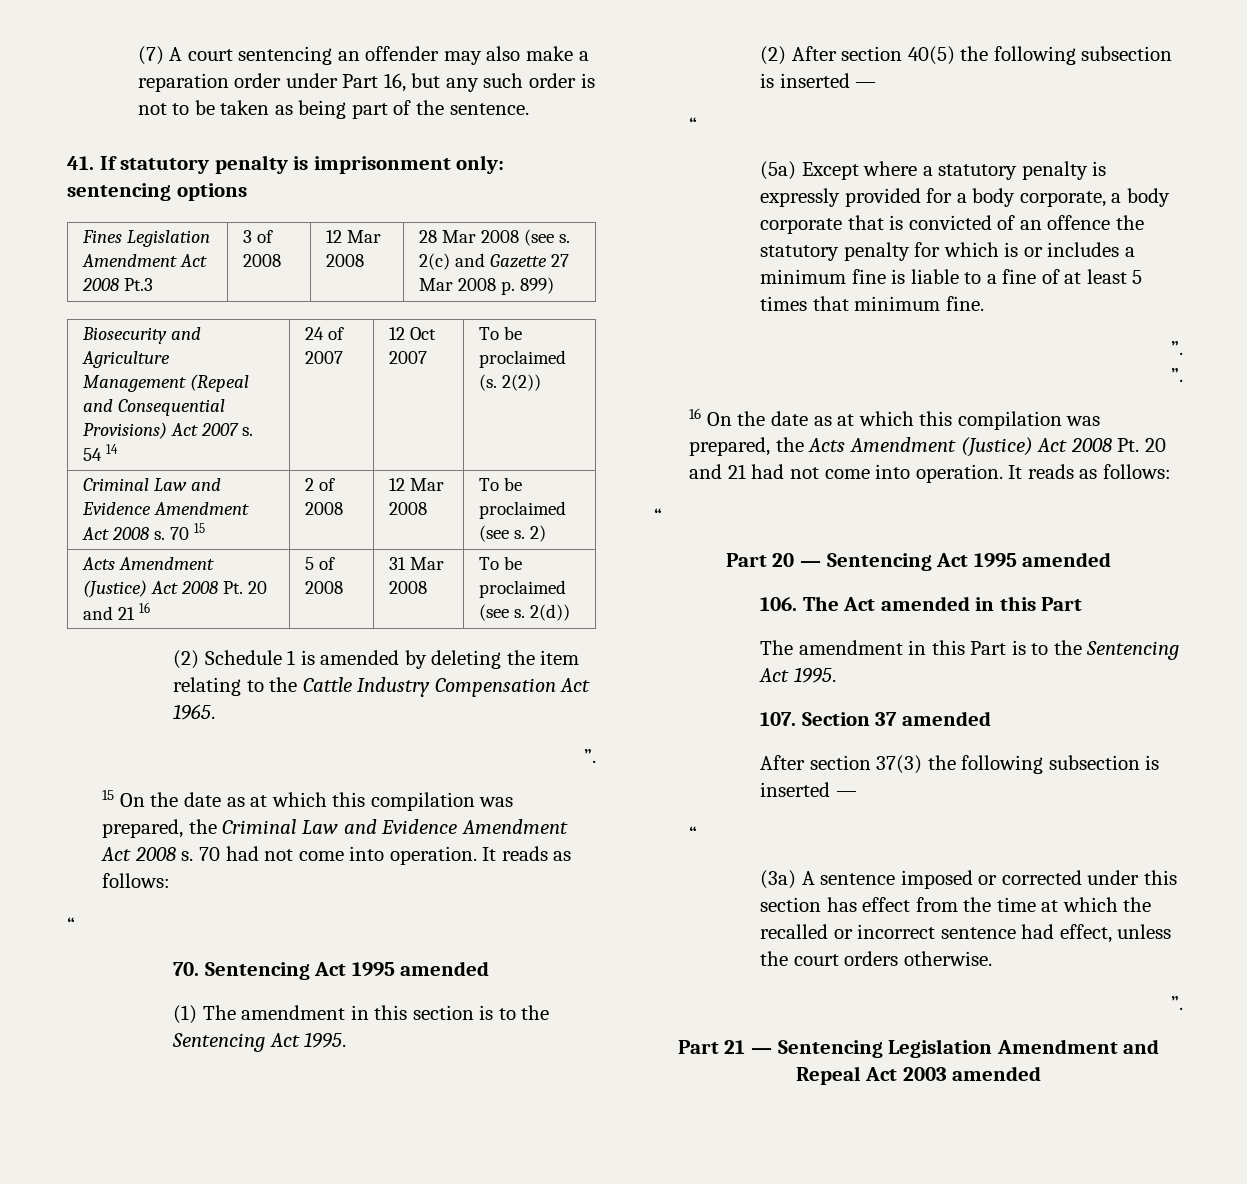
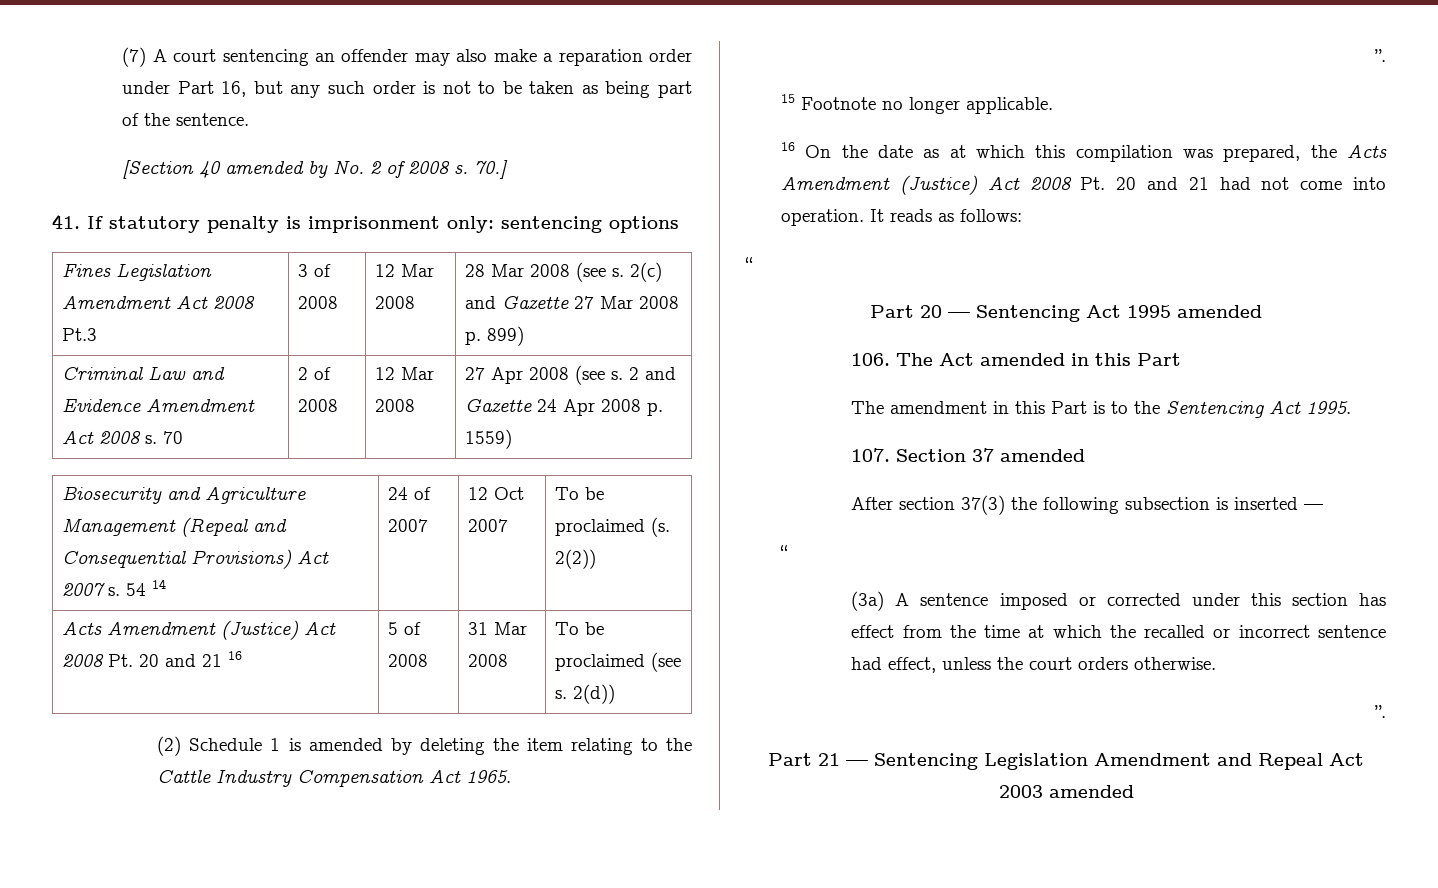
(529, 109) none -> [122,160,509,179] // [Section 40 amended by No. 2 of 2008 s. 70.]
(555, 285) none -> [62,366,226,380] [62,399,256,412] [62,431,184,444] [298,367,332,380] [298,399,339,412] [375,367,435,380] [375,399,416,412] [465,365,677,385] [465,399,664,416] [465,429,513,449] // Criminal Law and Evidence Amendment Act 2008 s. 70 | 2 of 2008 | 12 Mar 2008 | 27 Apr 2008 (see s. 2 and Gazette 24 Apr 2008 p. 1559)
[83,478,222,491] [82,502,250,515] [82,523,206,540] [305,478,336,491] [305,502,344,515] [389,478,445,491] [389,502,428,515] [479,477,523,491] [479,501,567,519] [479,525,547,542] // Criminal Law and Evidence Amendment Act 2008 s. 70 15 | 2 of 2008 | 12 Mar 2008 | To be proclaimed (see s. 2) -> (597, 559) none
[119,792,514,811] [102,819,568,838] [101,846,572,865] [102,873,171,888] [67,917,75,932] [173,961,490,980] [173,1005,550,1024] [172,1032,347,1052] [760,46,1173,65] [760,73,877,88] [689,117,698,132] [760,161,1107,180] [760,188,1170,207] [760,215,1144,234] [760,242,1135,261] [760,269,1143,284] [760,296,984,311] [1171,341,1183,355] [1171,368,1183,382] On the date as at which this compilation was prepared, the Criminal Law and Evidence Amendment Act 2008 s. 70 had not come into operation. It reads as follows: // “ // 70. Sentencing Act 1995 amended // (1) The amendment in this section is to the Sentencing Act 1995. // (2) After section 40(5) the following subsection is inserted — // “ // (5a) Except where a statutory penalty is expressly provided for a body corporate, a body corporate that is convicted of an offence the statutory penalty for which is or includes a minimum fine is liable to a fine of at least 5 times that minimum fine. // ”. // ”. -> [801,97,1054,114] Footnote no longer applicable.

